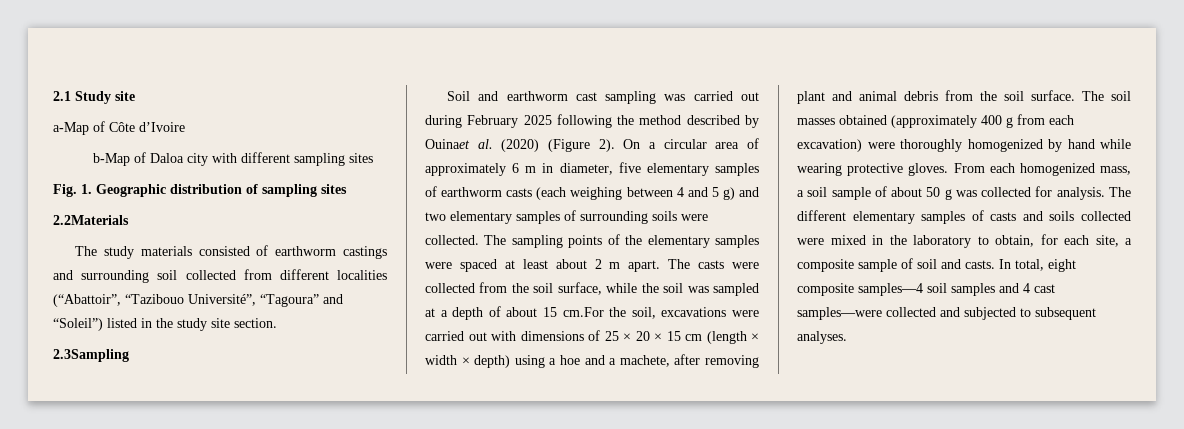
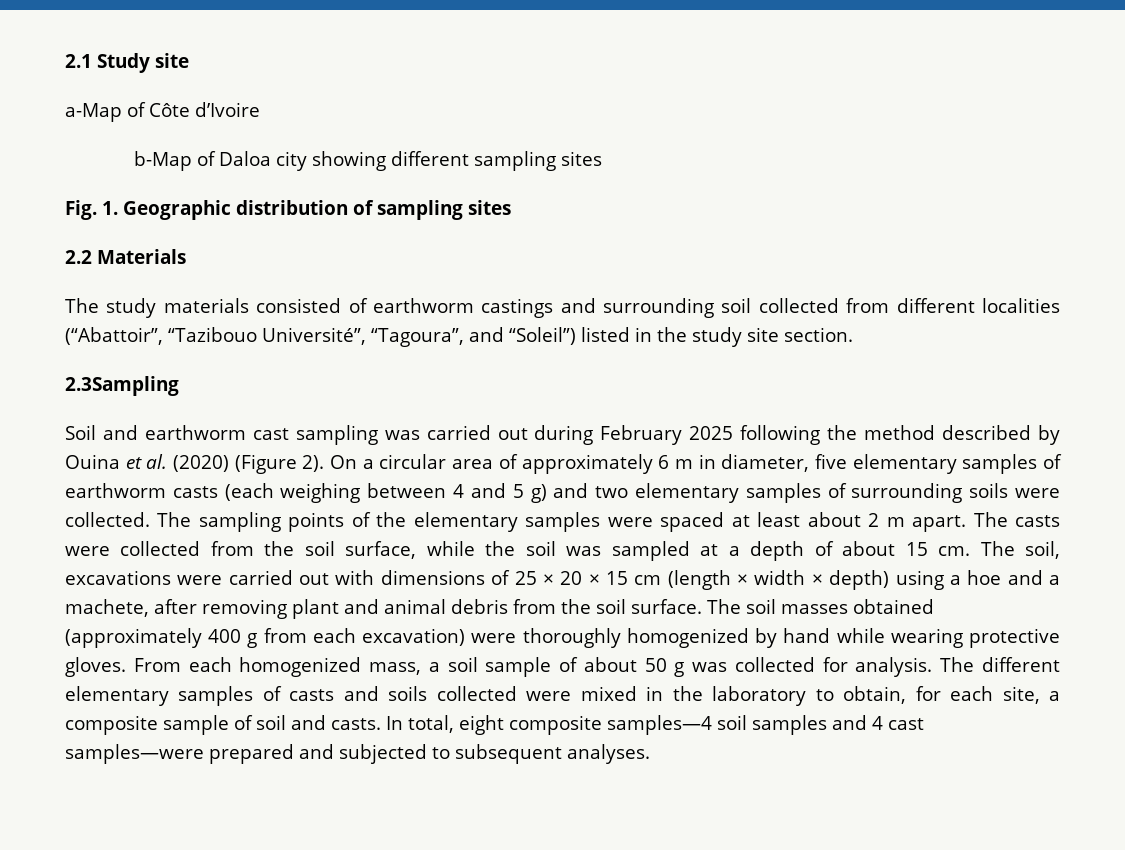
[212,153,238,163] with -> [311,151,386,171] showing
[53,215,129,225] 2.2Materials -> [65,249,186,264] 2.2 Materials
[260,294,319,307] “Tagoura” -> [371,328,464,347] “Tagoura”,
[425,139,470,149] Ouinaet -> [65,454,142,469] Ouina et
[562,307,627,317] cm.For the -> [938,541,1015,556] cm. The
[886,307,936,317] collected -> [209,744,294,764] prepared

